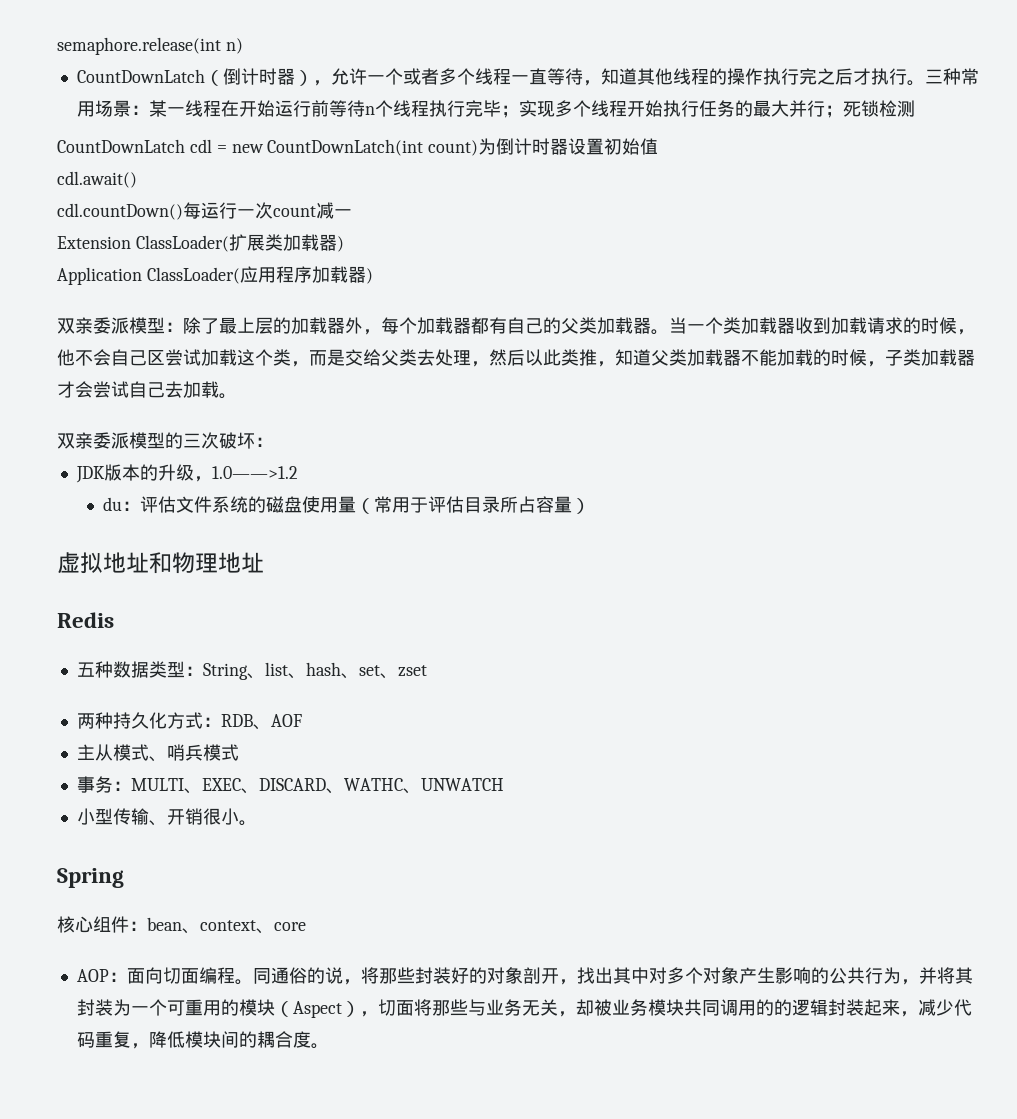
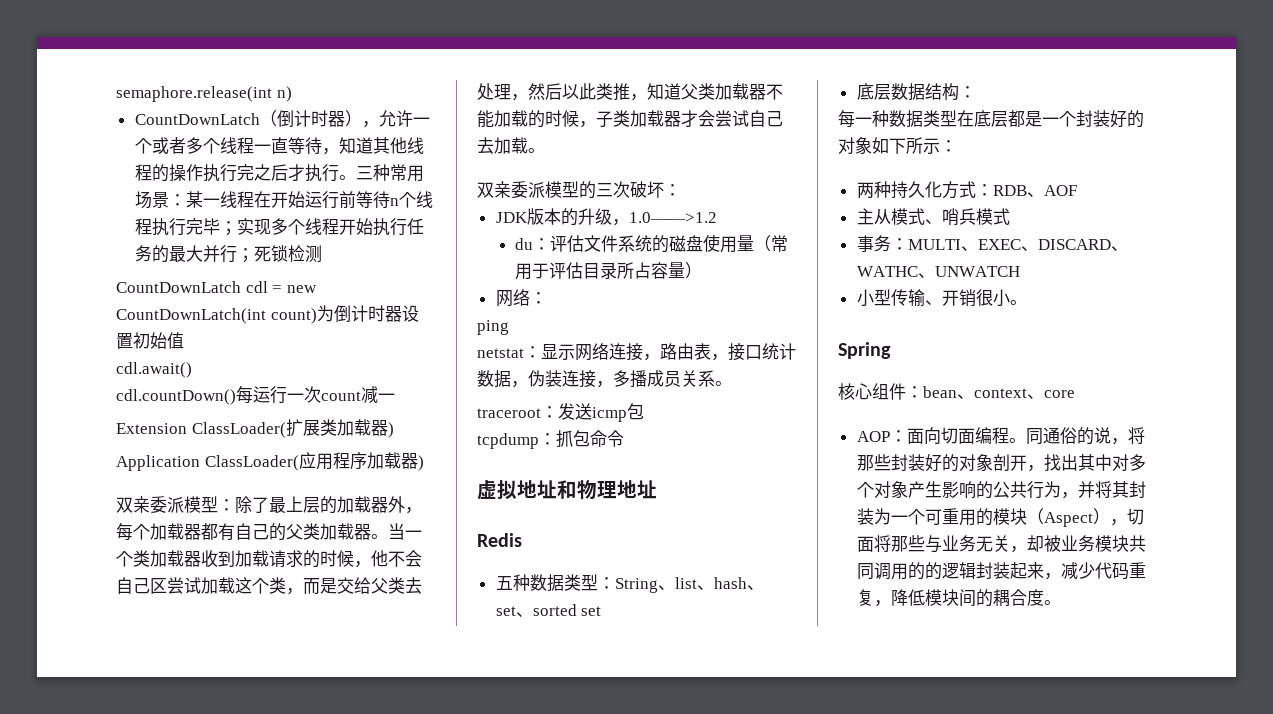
(590, 506) none -> [495,289,547,307] [477,320,509,335] [477,343,796,361] [477,370,732,388] [477,403,644,422] [477,430,624,449] // 网络： // ping // netstat：显示网络连接，路由表，接口统计数据，伪装连接，多播成员关系。 // traceroot：发送icmp包 // tcpdump：抓包命令
[397,665,427,677] zset -> [532,604,602,616] [856,83,976,101] [838,110,1144,128] [838,137,957,154] sorted set // 底层数据结构： // 每一种数据类型在底层都是一个封装好的对象如下所示：

